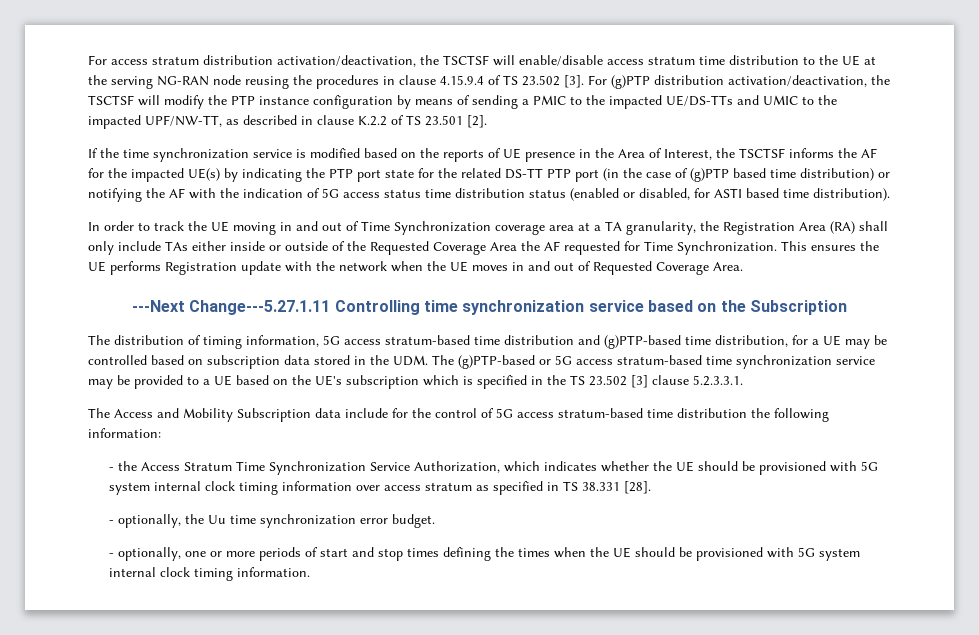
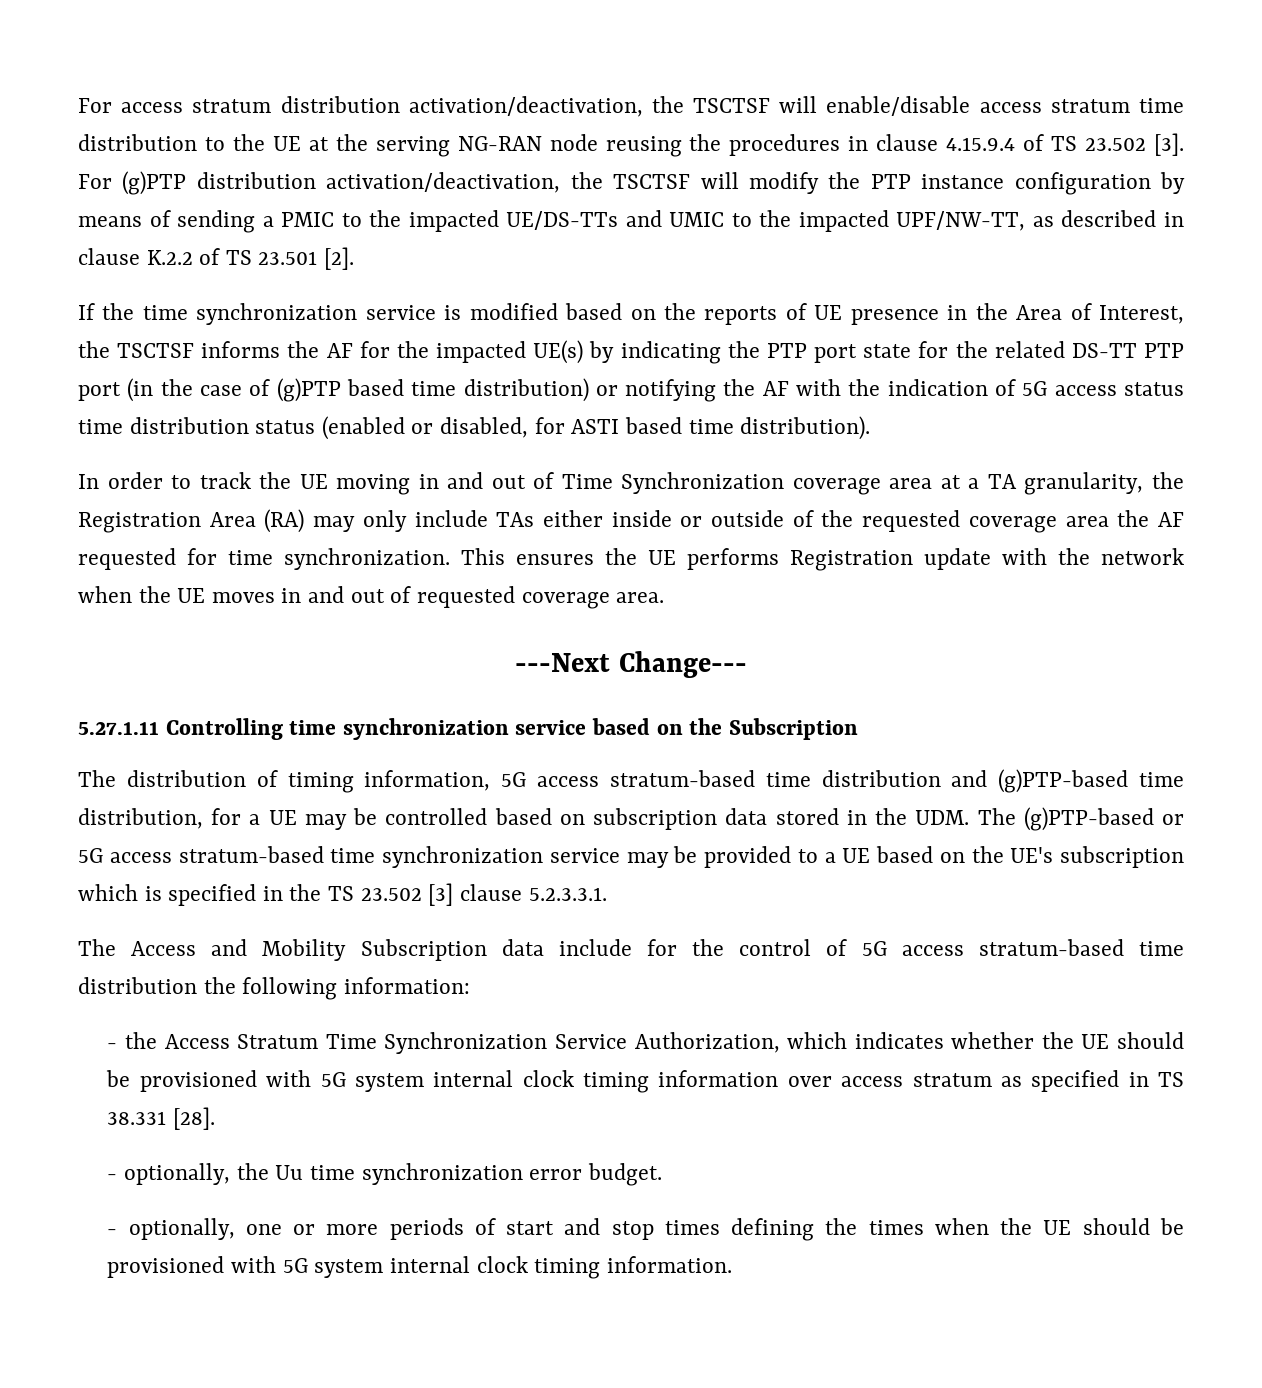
[859,221,888,231] shall -> [313,516,356,532] may
[370,241,517,255] Requested Coverage Area -> [862,510,1109,533] requested coverage area
[644,241,777,255] Time Synchronization. -> [228,548,450,570] time synchronization.
[593,261,743,275] Requested Coverage Area. -> [416,586,665,609] requested coverage area.
[189,300,331,315] Change---5.27.1.11 -> [618,651,747,678] [78,722,159,735] Change--- // 5.27.1.11

